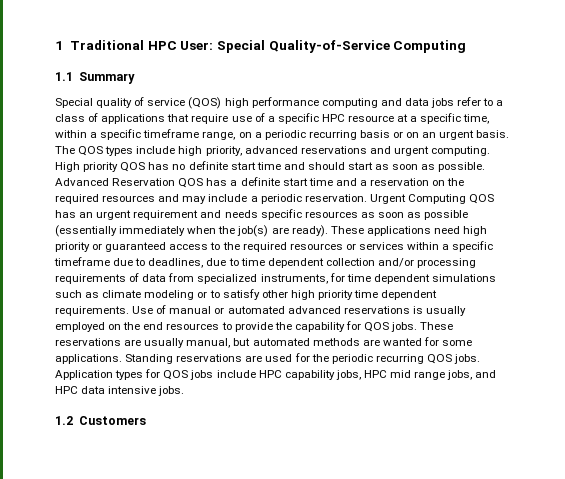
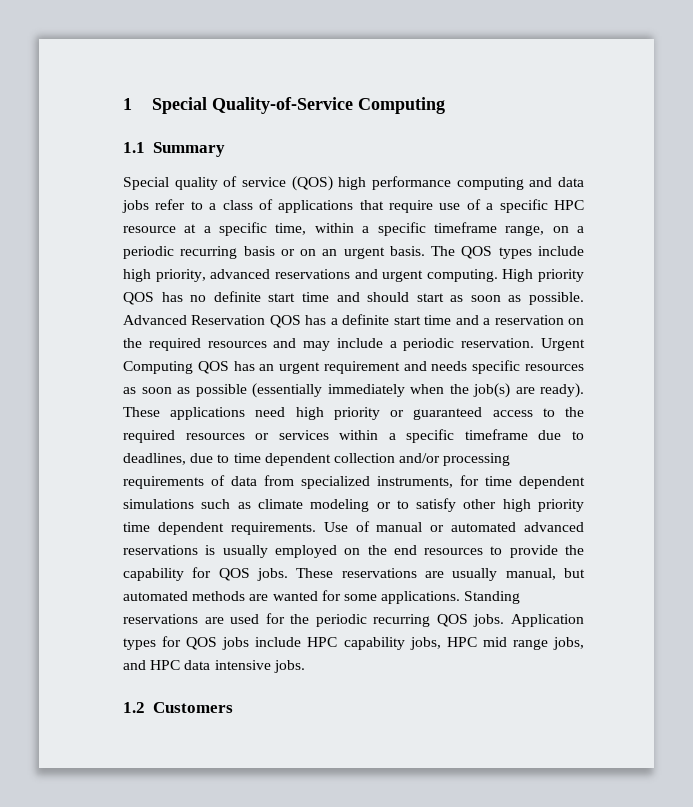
[70,40,214,50] Traditional HPC User: -> (132, 104) none

